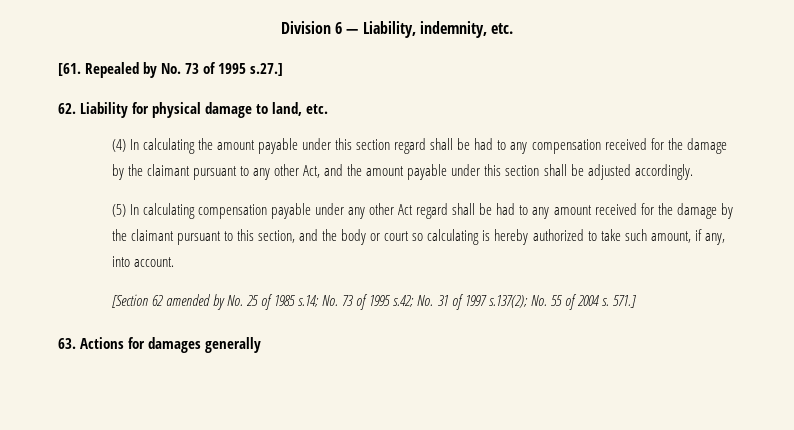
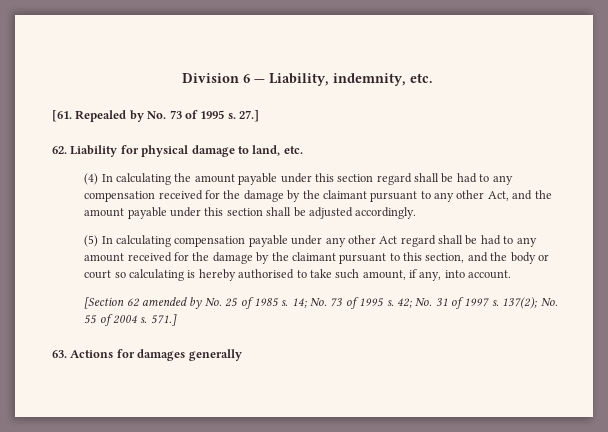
[250,63,284,76] s.27.] -> [227,110,259,122] s. 27.]
[532,229,584,241] authorized -> [238,269,295,279] authorised
[298,294,415,310] s.14; No. 73 of 1995 s.42; -> [281,297,412,309] s. 14; No. 73 of 1995 s. 42;
[488,295,528,308] s.137(2); -> [491,297,538,309] s. 137(2);

